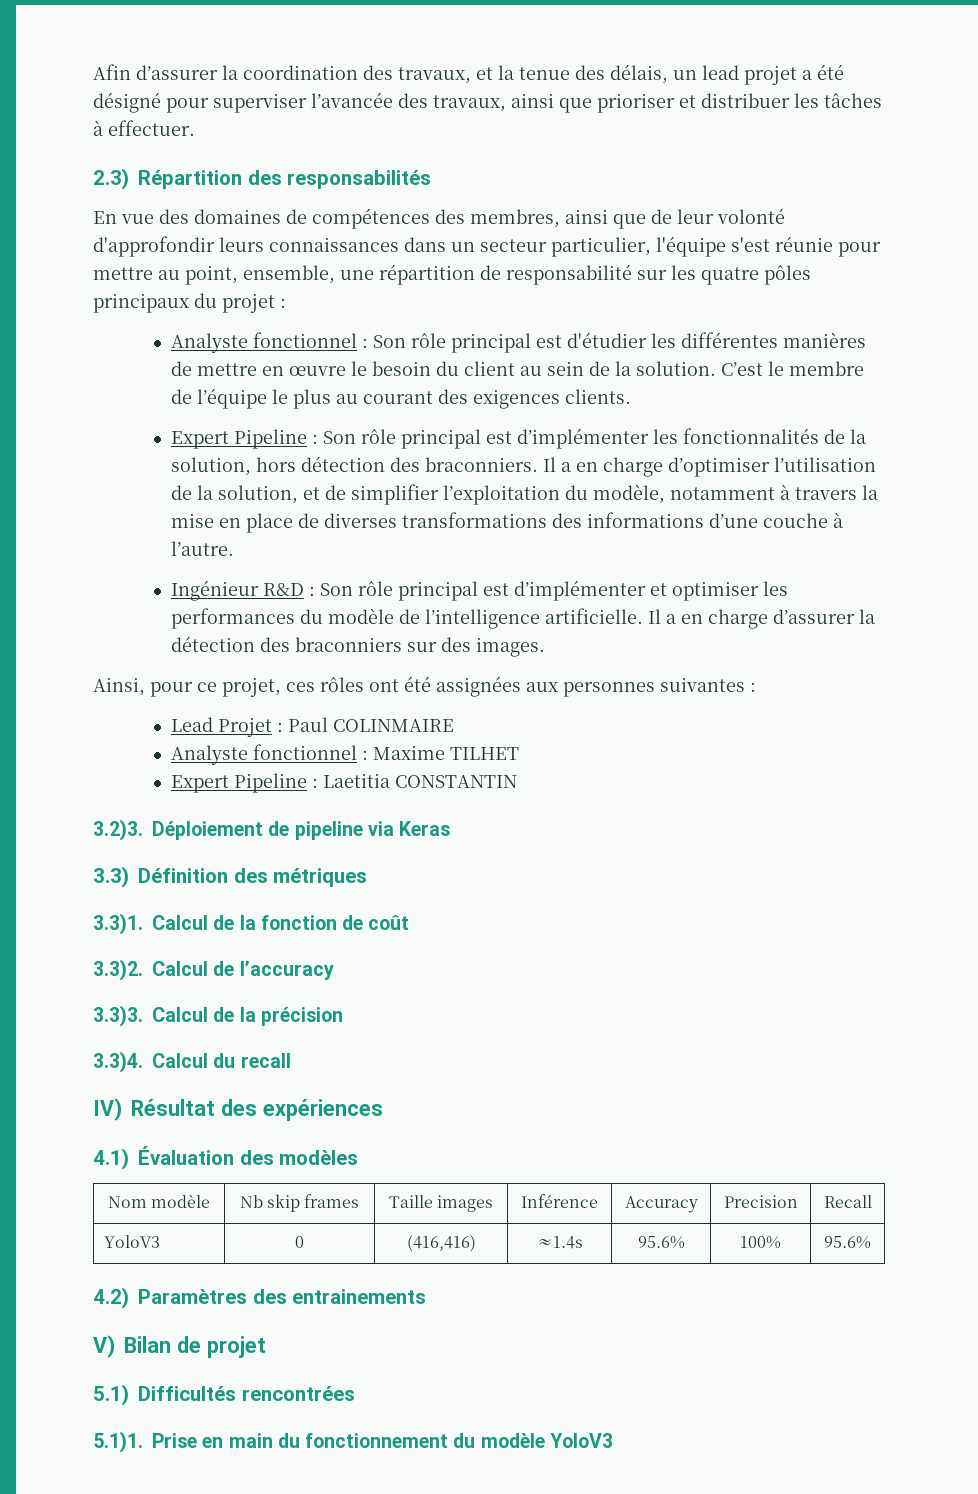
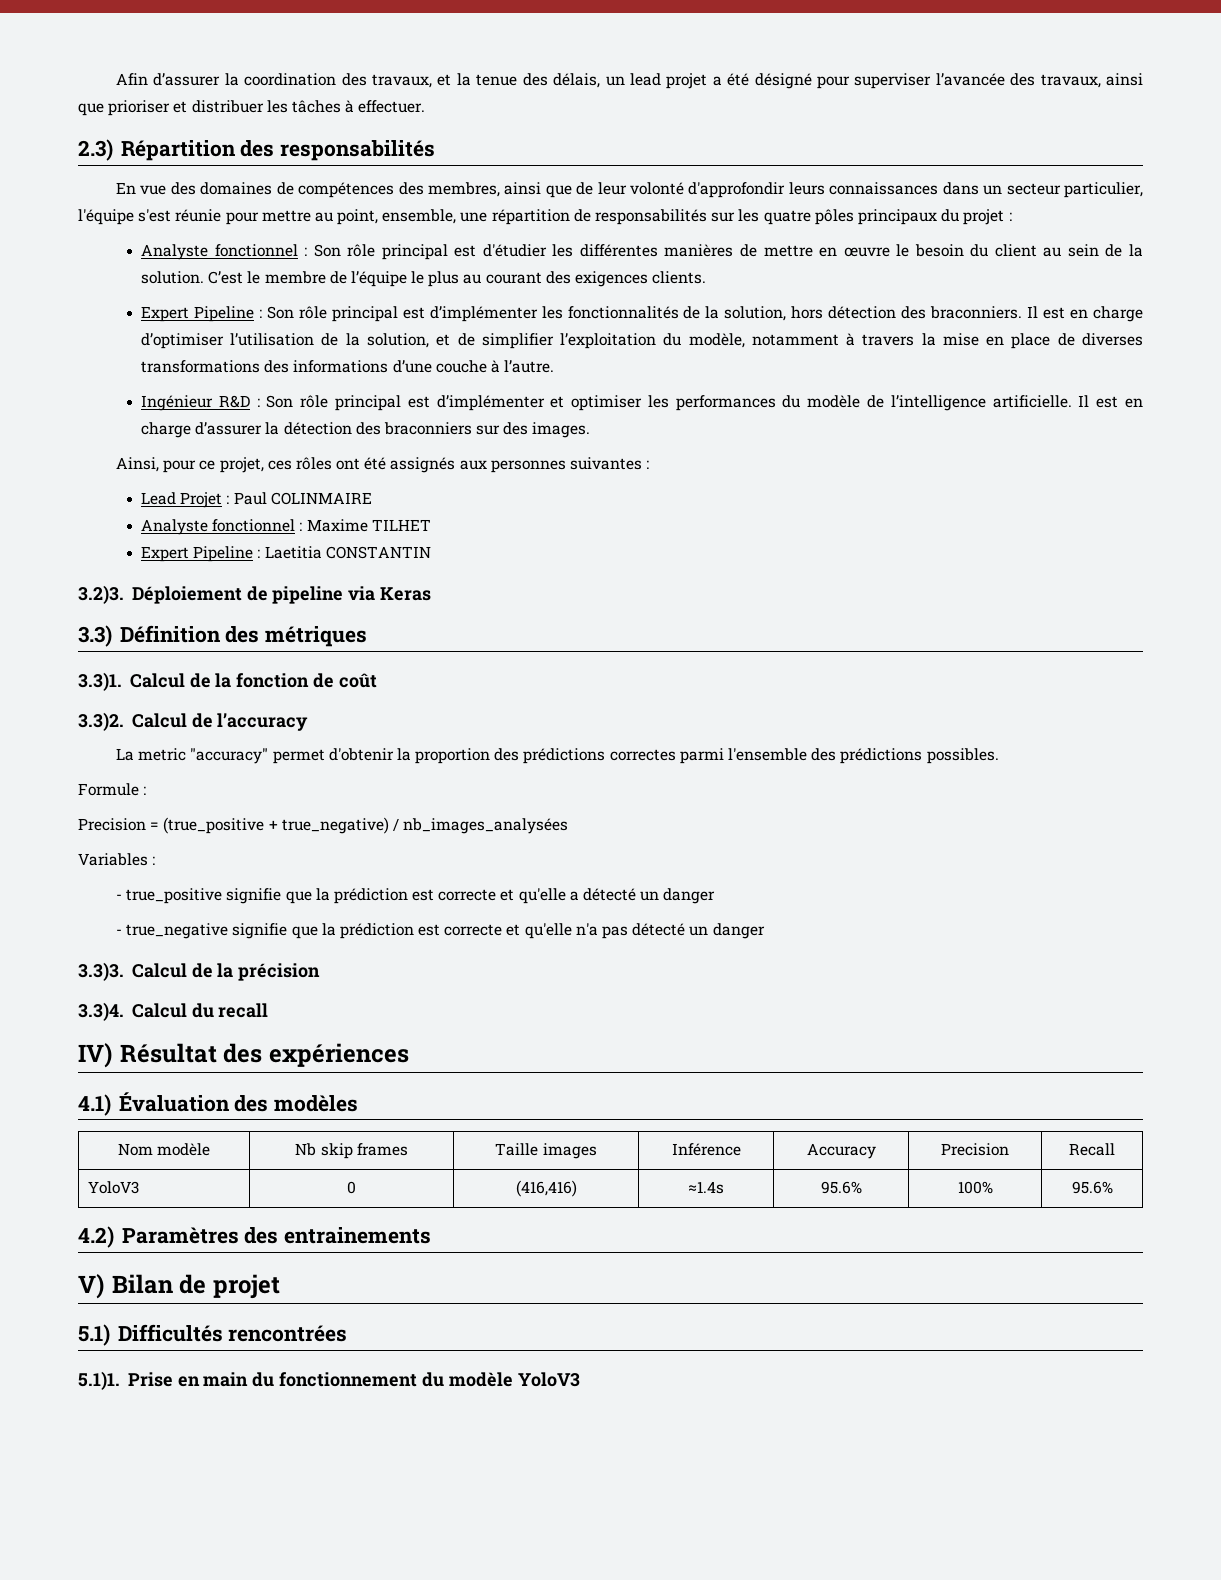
[506,264,632,285] responsabilité -> [595,209,708,225] responsabilités
[560,462,571,472] a -> [1043,307,1066,319] est
[665,614,676,624] a -> [1096,396,1119,408] est
[436,676,521,697] assignées -> [390,457,456,473] assignés
(334, 970) none -> [115,748,999,764] [78,783,147,796] [78,817,569,834] [78,853,156,866] [115,888,716,904] [115,923,765,939] // La metric "accuracy" permet d'obtenir la proportion des prédictions correctes parmi l'ensemble des prédictions possibles. // Formule : // Precision = (true_positive + true_negative) / nb_images_analysées // Variables : // - true_positive signifie que la prédiction est correcte et qu'elle a détecté un danger // - true_negative signifie que la prédiction est correcte et qu'elle n'a pas détecté un danger

